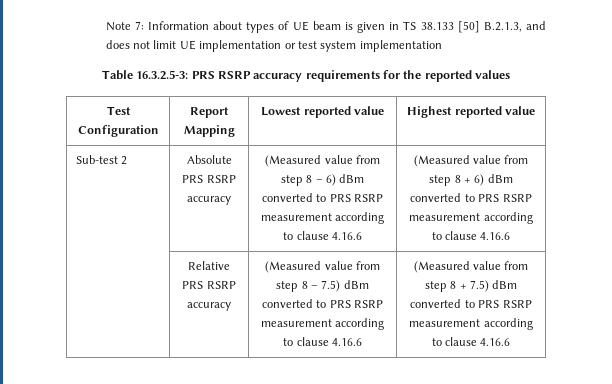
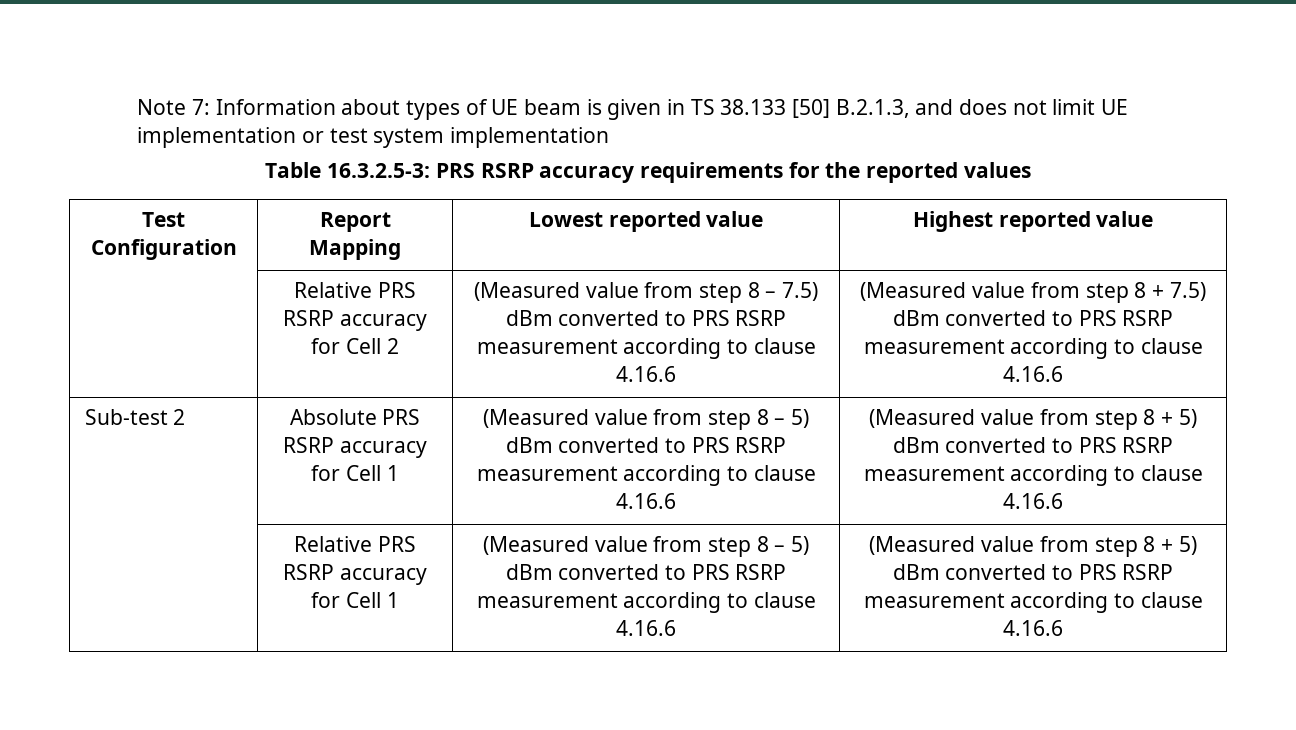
[75,155,128,165] [186,155,232,164] [182,175,236,183] [187,196,231,205] [265,155,380,167] [280,174,365,186] [261,193,384,202] [260,212,385,224] [283,231,362,240] [413,155,529,167] [429,174,513,186] [410,193,532,202] [409,212,533,224] [431,231,511,240] [188,261,230,270] [182,281,236,289] [187,302,231,311] // Sub-test 2 | Absolute PRS RSRP accuracy | (Measured value from step 8 – 6) dBm converted to PRS RSRP measurement according to clause 4.16.6 | (Measured value from step 8 + 6) dBm converted to PRS RSRP measurement according to clause 4.16.6 // | Relative PRS RSRP accuracy -> [294,282,416,298] [283,310,427,331] [311,338,399,354] // | Relative PRS RSRP accuracy for Cell 2
(511, 342) none -> [84,409,186,425] [289,409,421,425] [283,437,427,458] [311,465,399,481] [482,409,810,430] [505,437,787,453] [476,465,816,486] [616,493,676,509] [869,409,1197,430] [892,437,1174,453] [863,465,1203,486] [1003,493,1063,509] [294,536,416,552] [283,564,427,585] [311,592,399,608] [482,536,810,557] [505,564,787,580] [476,592,816,613] [616,620,676,636] [869,536,1197,557] [892,564,1174,580] [863,592,1203,613] [1003,620,1063,636] // Sub-test 2 | Absolute PRS RSRP accuracy for Cell 1 | (Measured value from step 8 – 5) dBm converted to PRS RSRP measurement according to clause 4.16.6 | (Measured value from step 8 + 5) dBm converted to PRS RSRP measurement according to clause 4.16.6 // | Relative PRS RSRP accuracy for Cell 1 | (Measured value from step 8 – 5) dBm converted to PRS RSRP measurement according to clause 4.16.6 | (Measured value from step 8 + 5) dBm converted to PRS RSRP measurement according to clause 4.16.6

